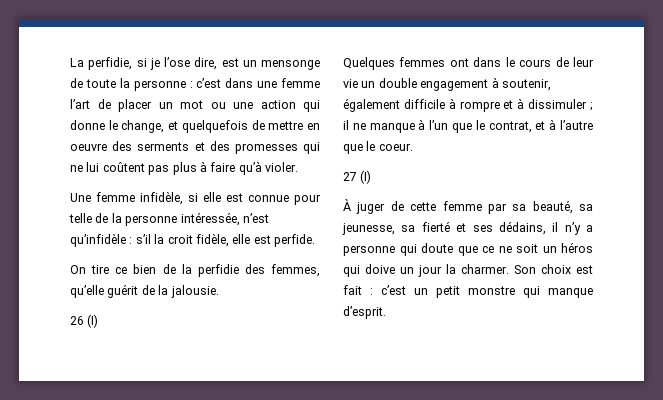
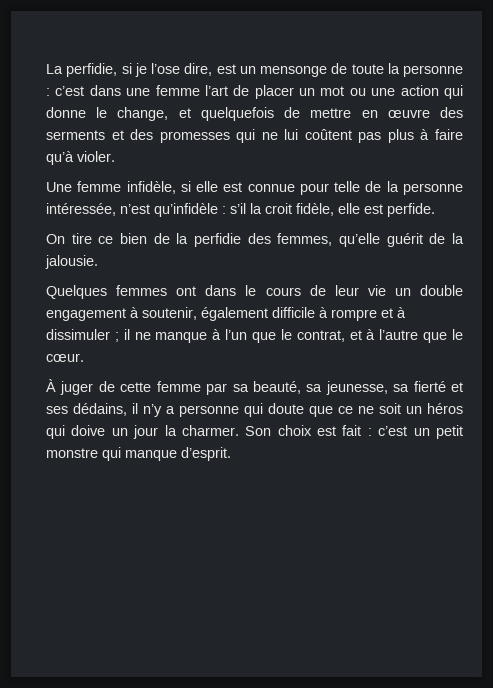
[70,143,107,151] oeuvre -> [387,109,430,118] œuvre
[70,314,99,328] // 26 (I) -> (98, 262) none
[378,143,413,151] [343,170,372,184] coeur. // 27 (I) -> [46,353,84,362] cœur.

